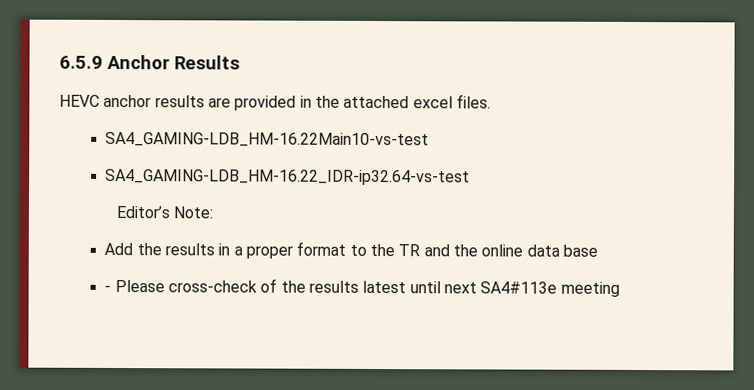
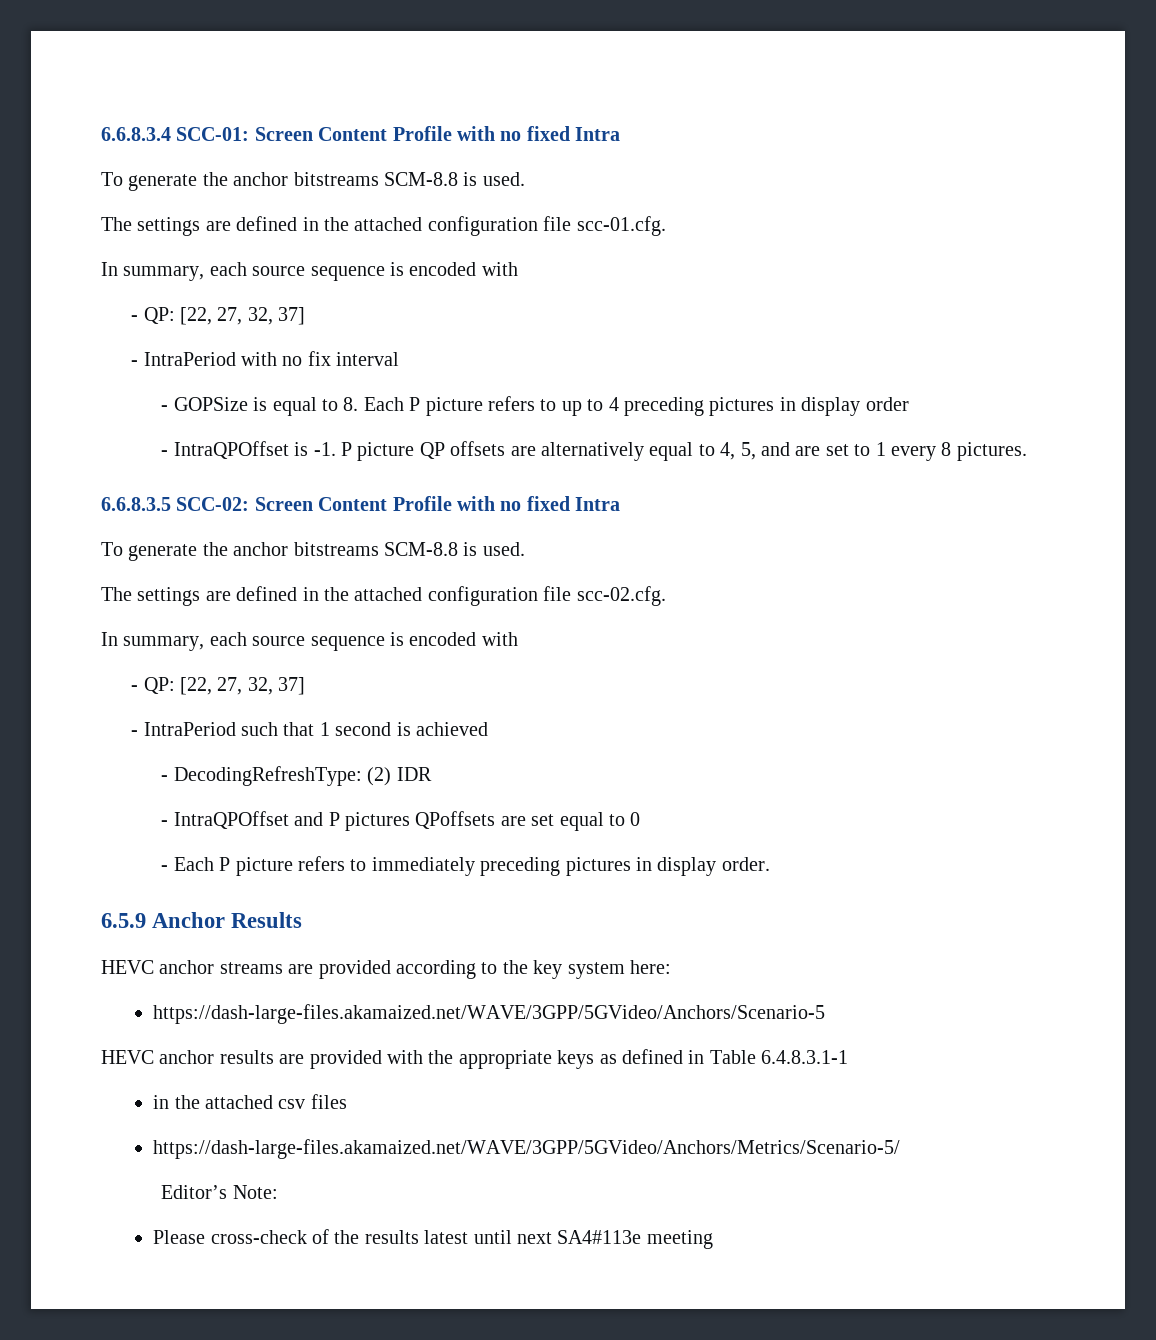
[59,54,240,70] 6.5.9 Anchor Results -> [101,126,621,141] [101,172,525,191] [101,216,666,236] [101,262,518,281] [131,307,306,325] [131,351,400,366] [161,396,909,416] [161,441,1027,461] [101,496,621,511] [101,542,525,561] [101,586,666,606] [101,632,518,651] [131,677,306,695] [131,722,489,736] [161,766,432,786] [161,811,641,831] [161,856,770,876] [101,912,303,928] [101,960,671,979] [153,1004,826,1024] 6.6.8.3.4 SCC-01: Screen Content Profile with no fixed Intra // To generate the anchor bitstreams SCM-8.8 is used. // The settings are defined in the attached configuration file scc-01.cfg. // In summary, each source sequence is encoded with // - QP: [22, 27, 32, 37] // - IntraPeriod with no fix interval // - GOPSize is equal to 8. Each P picture refers to up to 4 preceding pictures in display order // - IntraQPOffset is -1. P picture QP offsets are alternatively equal to 4, 5, and are set to 1 every 8 pictures. // 6.6.8.3.5 SCC-02: Screen Content Profile with no fixed Intra // To generate the anchor bitstreams SCM-8.8 is used. // The settings are defined in the attached configuration file scc-02.cfg. // In summary, each source sequence is encoded with // - QP: [22, 27, 32, 37] // - IntraPeriod such that 1 second is achieved // - DecodingRefreshType: (2) IDR // - IntraQPOffset and P pictures QPoffsets are set equal to 0 // - Each P picture refers to immediately preceding pictures in display order. // 6.5.9 Anchor Results // HEVC anchor streams are provided according to the key system here: // https://dash-large-files.akamaized.net/WAVE/3GPP/5GVideo/Anchors/Scenario-5
[299,94,491,109] [105,131,430,148] [105,168,471,186] [115,205,213,219] [104,241,598,259] [104,284,112,292] in the attached excel files. // SA4_GAMING-LDB_HM-16.22Main10-vs-test // SA4_GAMING-LDB_HM-16.22_IDR-ip32.64-vs-test // Editor’s Note: // Add the results in a proper format to the TR and the online data base // - -> [387,1049,849,1069] [153,1094,347,1109] [153,1139,901,1159] [161,1185,278,1199] with the appropriate keys as defined in Table 6.4.8.3.1-1 // in the attached csv files // https://dash-large-files.akamaized.net/WAVE/3GPP/5GVideo/Anchors/Metrics/Scenario-5/ // Editor’s Note: //

